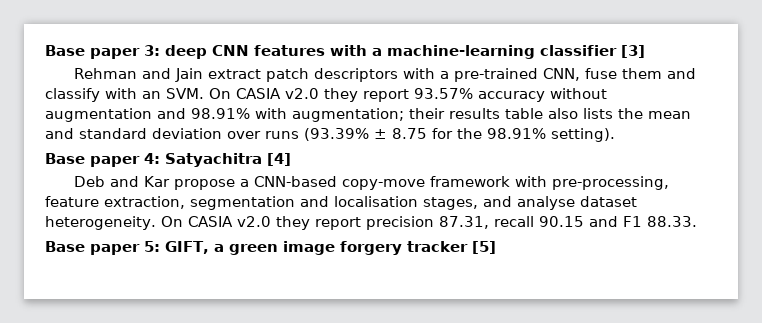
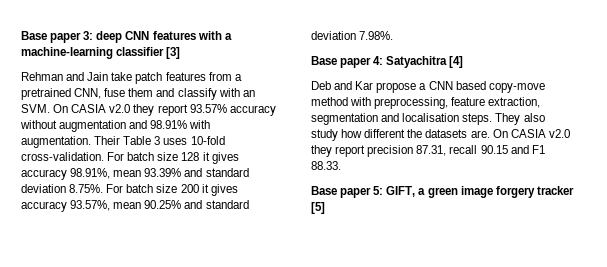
[207,68,538,82] extract patch descriptors with a pre-trained -> [111,72,242,84] [21,88,71,100] take patch features from a pretrained
[292,108,691,122] [45,128,615,142] augmentation; their results table also lists the mean and standard deviation over runs (93.39% ± 8.75 for the 98.91% setting). -> [21,136,225,148] [21,152,239,164] [21,168,249,180] [21,184,238,196] [21,200,249,212] [311,31,394,40] augmentation. Their Table 3 uses 10-fold cross-validation. For batch size 128 it gives accuracy 98.91%, mean 93.39% and standard deviation 8.75%. For batch size 200 it gives accuracy 93.57%, mean 90.25% and standard deviation 7.98%.
[253,176,669,190] CNN-based copy-move framework with pre-processing, -> [428,81,545,93] [311,97,449,109] CNN based copy-move method with preprocessing,
[423,196,637,210] [45,216,156,230] stages, and analyse dataset heterogeneity. -> [462,113,545,125] [311,129,490,141] steps. They also study how different the datasets are.

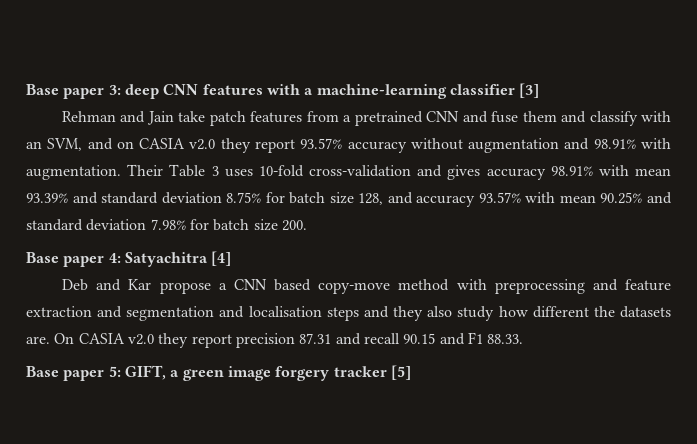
[74,88,102,99] CNN, -> [426,111,488,123] CNN and
[21,104,69,113] SVM. On -> [47,138,134,151] SVM, and on
[21,152,239,164] [21,168,111,180] cross-validation. For batch size 128 it gives accuracy 98.91%, -> [308,165,629,180] cross-validation and gives accuracy 98.91% with
[69,184,238,196] [21,200,111,212] 8.75%. For batch size 200 it gives accuracy 93.57%, -> [226,192,556,207] 8.75% for batch size 128, and accuracy 93.57% with
[359,31,394,40] 7.98%. -> [150,219,307,231] 7.98% for batch size 200.
[374,97,541,109] [311,113,521,125] preprocessing, feature extraction, segmentation and localisation steps. They -> [494,279,671,294] [26,306,424,321] preprocessing and feature extraction and segmentation and localisation steps and they
[416,145,447,156] 87.31, -> [299,333,361,345] 87.31 and

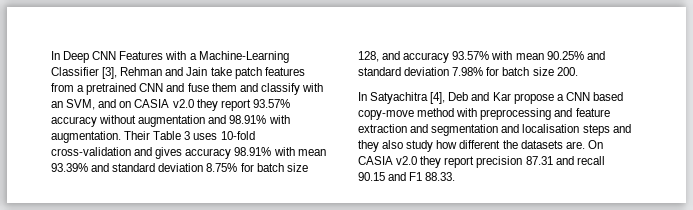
[26,83,540,99] Base paper 3: deep CNN features with a machine-learning classifier [3] // -> [51,51,289,63] [51,67,118,79] In Deep CNN Features with a Machine-Learning Classifier [3],
[26,251,232,267] Base paper 4: Satyachitra [4] // -> [358,92,446,104] In Satyachitra [4],
[26,365,411,381] // Base paper 5: GIFT, a green image forgery tracker [5] -> (456, 176) none

